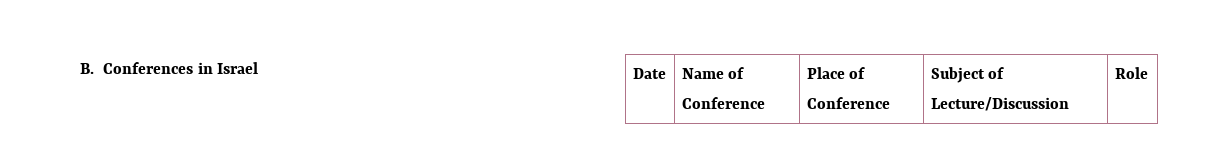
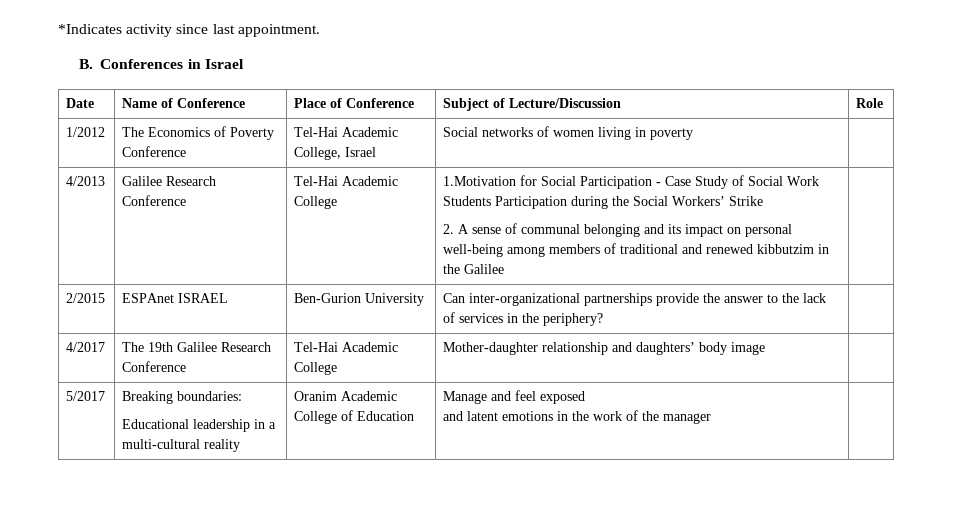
(80, 68) none -> [58,24,320,37] *Indicates activity since last appointment. //
(1148, 73) none -> [66,127,106,137] [122,126,275,140] [122,146,187,157] [294,127,399,137] [294,147,377,160] [443,126,694,140] [66,176,106,186] [122,176,217,186] [122,195,187,206] [294,176,399,186] [294,196,338,209] [443,175,820,189] [443,196,764,209] [443,223,793,237] [443,243,830,257] [443,264,505,274] [66,293,106,303] [122,293,229,303] [294,293,425,306] [443,293,827,306] [443,312,604,326] [66,342,106,352] [122,342,272,352] [122,361,187,372] [294,342,399,352] [294,362,338,375] [443,342,766,355] [66,391,106,401] [122,391,243,404] [122,419,277,432] [122,439,241,452] [294,391,398,401] [294,410,415,424] [443,390,586,404] [443,410,712,424] // 1/2012 | The Economics of Poverty Conference | Tel-Hai Academic College, Israel | Social networks of women living in poverty | // 4/2013 | Galilee Research Conference | Tel-Hai Academic College | 1.Motivation for Social Participation - Case Study of Social Work Students Participation during the Social Workers’ Strike // 2. A sense of communal belonging and its impact on personal well-being among members of traditional and renewed kibbutzim in the Galilee | // 2/2015 | ESPAnet ISRAEL | Ben-Gurion University | Can inter-organizational partnerships provide the answer to the lack of services in the periphery? | // 4/2017 | The 19th Galilee Research Conference | Tel-Hai Academic College | Mother-daughter relationship and daughters’ body image | // 5/2017 | Breaking boundaries: // Educational leadership in a multi-cultural reality | Oranim Academic College of Education | Manage and feel exposed // and latent emotions in the work of the manager |

